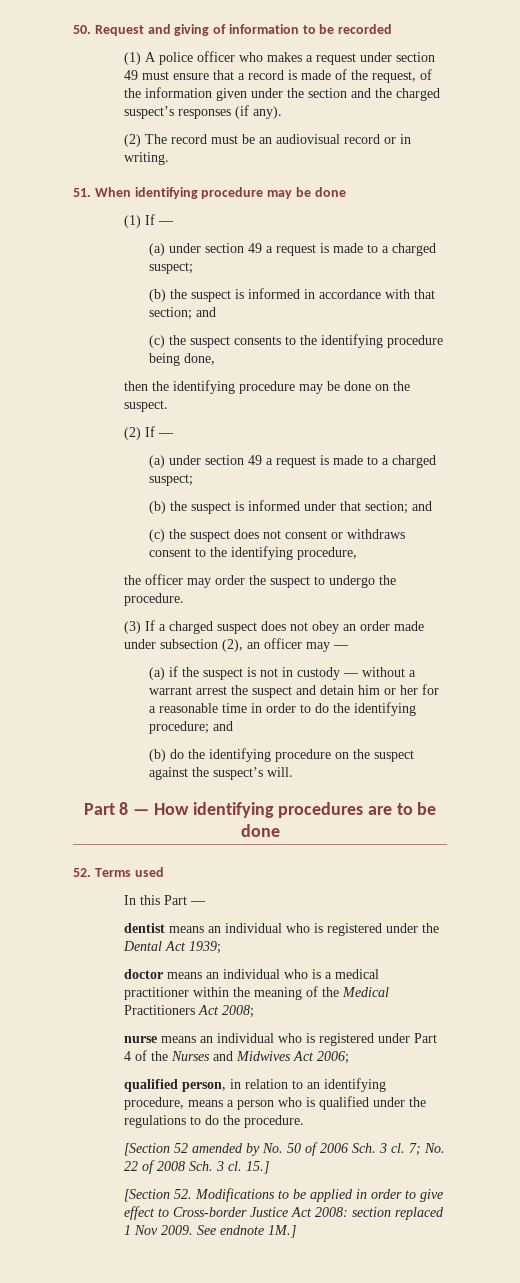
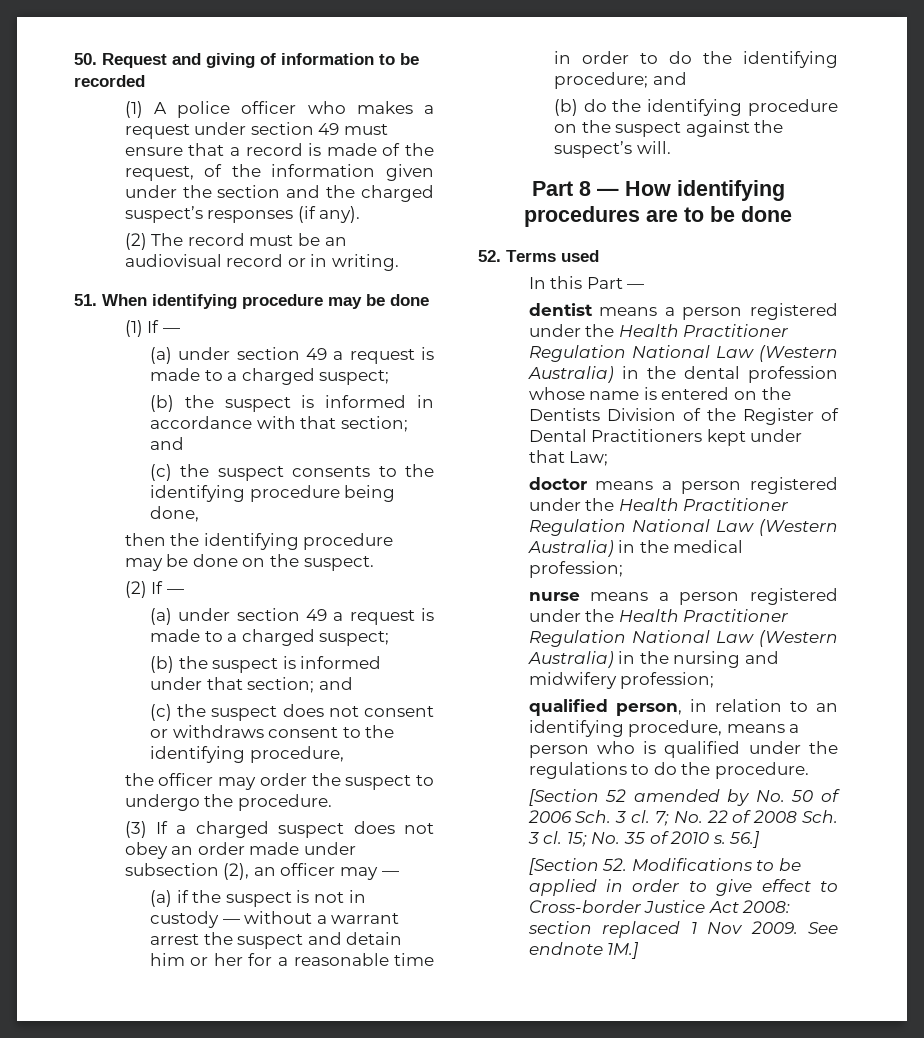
[207,923,439,936] [122,941,221,954] [123,969,379,979] [123,986,389,1000] [123,1005,254,1018] [123,1033,437,1046] [123,1050,349,1064] an individual who is registered under the Dental Act 1939; // doctor means an individual who is a medical practitioner within the meaning of the Medical Practitioners Act 2008; // nurse means an individual who is registered under Part 4 of the Nurses and Midwives Act 2006; -> [664,303,838,320] [528,324,790,337] [528,345,838,362] [527,366,838,383] [528,387,791,400] [528,408,839,425] [528,429,803,446] [528,450,609,466] [528,477,838,494] [528,498,790,511] [528,519,838,536] [527,540,744,557] [528,561,623,578] [528,588,838,605] [528,609,790,622] [528,630,838,647] [527,651,779,668] [528,672,715,689] a person registered under the Health Practitioner Regulation National Law (Western Australia) in the dental profession whose name is entered on the Dentists Division of the Register of Dental Practitioners kept under that Law; // doctor means a person registered under the Health Practitioner Regulation National Law (Western Australia) in the medical profession; // nurse means a person registered under the Health Practitioner Regulation National Law (Western Australia) in the nursing and midwifery profession;
[245,1161,269,1174] 15.] -> [566,831,761,848] 15; No. 35 of 2010 s. 56.]

